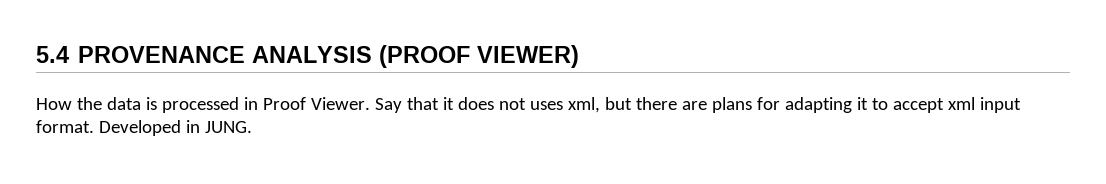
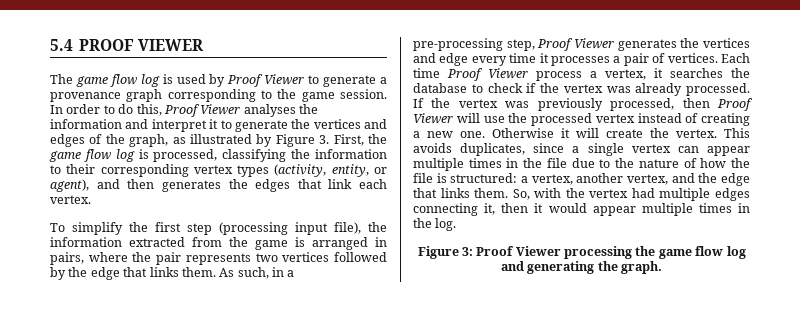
[78,45,580,68] [36,97,1021,113] [36,120,252,136] PROVENANCE ANALYSIS (PROOF VIEWER) // How the data is processed in Proof Viewer. Say that it does not uses xml, but there are plans for adapting it to accept xml input format. Developed in JUNG. -> [79,39,205,51] [50,74,388,87] [50,89,387,102] [50,104,318,117] [50,119,387,132] [50,134,387,147] [49,149,387,162] [50,164,387,177] [50,179,387,192] [50,195,91,204] [50,222,387,235] [50,237,387,250] [50,252,388,265] [50,267,295,280] [413,38,750,51] [413,53,750,66] [413,68,750,81] [413,83,750,96] [413,98,753,111] [413,113,750,126] [413,128,750,138] [413,143,750,156] [413,158,750,171] [413,173,750,186] [413,188,750,201] [413,203,750,216] [413,218,457,231] [417,246,746,259] [500,261,663,274] PROOF VIEWER // The game flow log is used by Proof Viewer to generate a provenance graph corresponding to the game session. In order to do this, Proof Viewer analyses the information and interpret it to generate the vertices and edges of the graph, as illustrated by Figure 3. First, the game flow log is processed, classifying the information to their corresponding vertex types (activity, entity, or agent), and then generates the edges that link each vertex. // To simplify the first step (processing input file), the information extracted from the game is arranged in pairs, where the pair represents two vertices followed by the edge that links them. As such, in a pre-processing step, Proof Viewer generates the vertices and edge every time it processes a pair of vertices. Each time Proof Viewer process a vertex, it searches the database to check if the vertex was already processed. If the vertex was previously processed, then Proof Viewer will use the processed vertex instead of creating a new one. Otherwise it will create the vertex. This avoids duplicates, since a single vertex can appear multiple times in the file due to the nature of how the file is structured: a vertex, another vertex, and the edge that links them. So, with the vertex had multiple edges connecting it, then it would appear multiple times in the log. // Figure 3: Proof Viewer processing the game flow log and generating the graph.

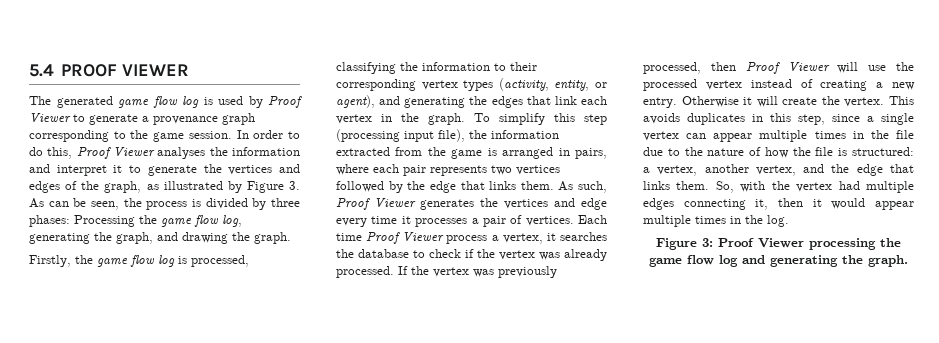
(73, 79) none -> [56,96,113,108] generated
[333,134,364,146] First, -> [29,198,300,210] [29,215,242,227] [29,232,291,244] [29,255,71,267] As can be seen, the process is divided by three phases: Processing the game flow log, generating the graph, and drawing the graph. // Firstly,
[127,179,221,192] then generates -> [404,97,466,108] generating
[50,195,91,204] [50,222,181,235] vertex. // To simplify the first -> [336,113,575,125] vertex in the graph. To simplify this
[132,252,152,262] the -> [373,164,399,173] each
[272,267,295,277] [413,38,535,51] in a pre-processing step, -> (607, 187) none
[460,131,485,138] one. -> [643,97,677,108] entry.
[460,143,526,156] duplicates, -> [687,113,825,125] duplicates in this step,

